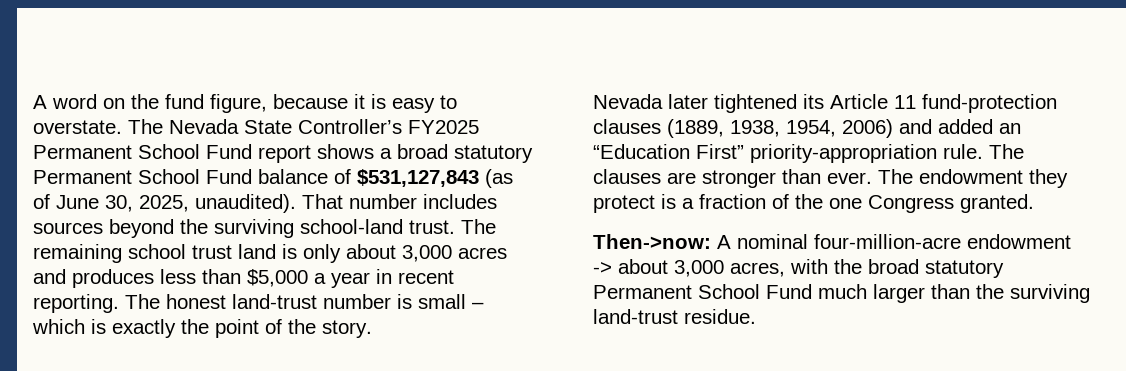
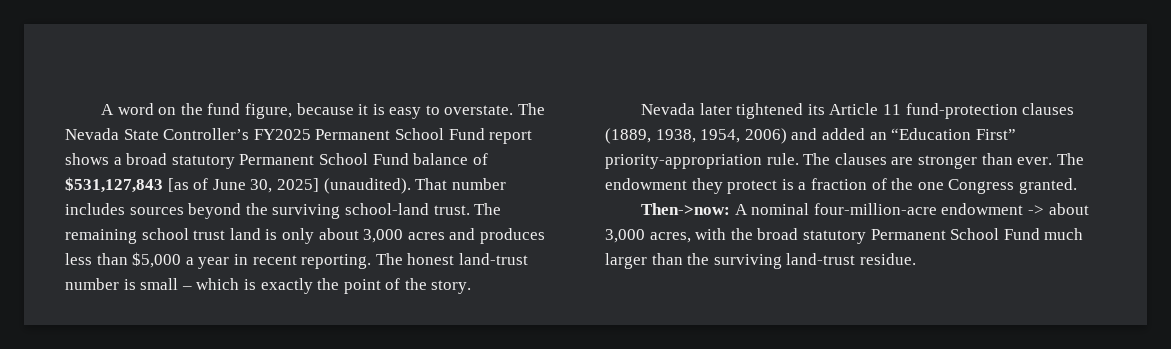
[485,169,513,188] (as -> [167,178,189,192] [as
[139,194,296,213] 2025, unaudited). -> [276,178,411,194] 2025] (unaudited).

